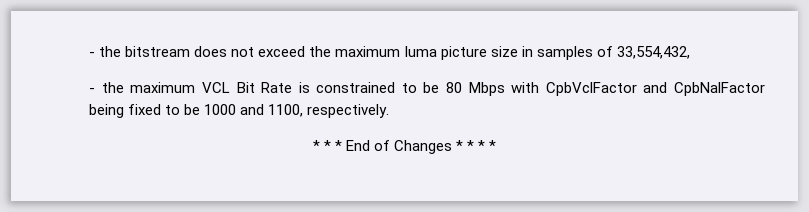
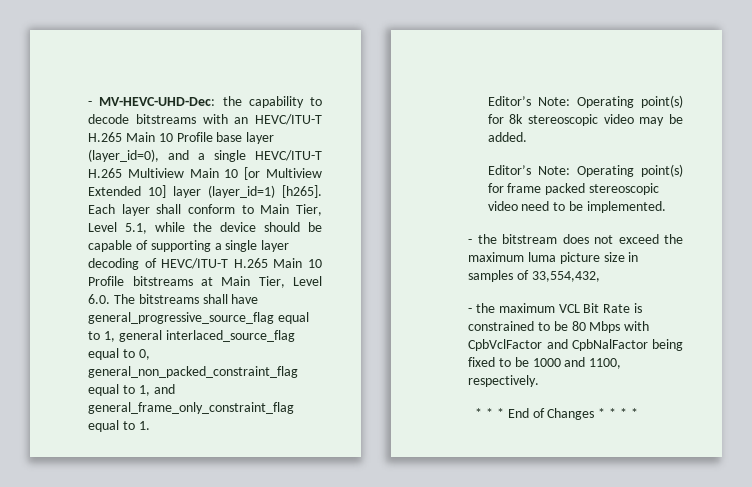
[89,52,96,57] - -> [88,96,322,108] [88,114,322,125] [88,132,275,144] [88,149,322,162] [88,167,322,180] [88,185,322,198] [88,204,322,216] [88,222,322,234] [88,240,290,252] [88,258,322,270] [88,276,322,288] [88,294,259,304] [88,312,309,324] [88,330,295,342] [88,348,150,360] [88,366,299,378] [88,384,175,396] [88,402,295,414] [88,420,150,432] [487,95,683,108] [487,114,683,126] [487,132,527,142] [487,164,683,177] [487,183,659,195] [487,201,666,213] [468,239,473,244] - MV-HEVC-UHD-Dec: the capability to decode bitstreams with an HEVC/ITU-T H.265 Main 10 Profile base layer (layer_id=0), and a single HEVC/ITU-T H.265 Multiview Main 10 [or Multiview Extended 10] layer (layer_id=1) [h265]. Each layer shall conform to Main Tier, Level 5.1, while the device should be capable of supporting a single layer decoding of HEVC/ITU-T H.265 Main 10 Profile bitstreams at Main Tier, Level 6.0. The bitstreams shall have general_progressive_source_flag equal to 1, general interlaced_source_flag equal to 0, general_non_packed_constraint_flag equal to 1, and general_frame_only_constraint_flag equal to 1. // Editor’s Note: Operating point(s) for 8k stereoscopic video may be added. // Editor’s Note: Operating point(s) for frame packed stereoscopic video need to be implemented. // -

